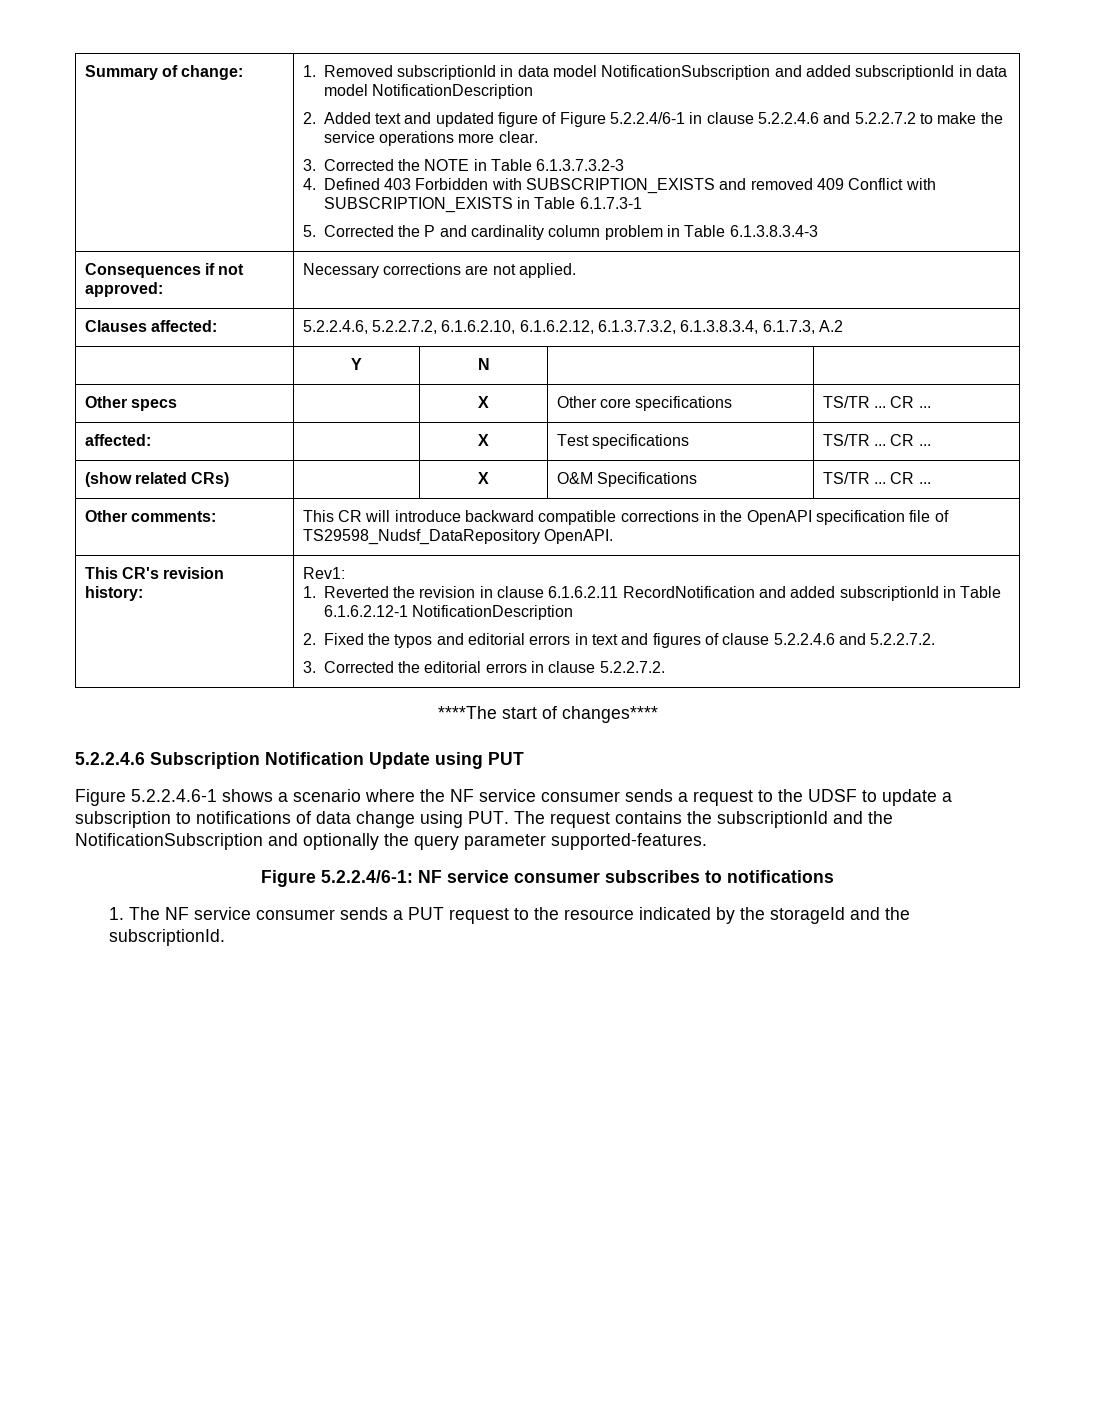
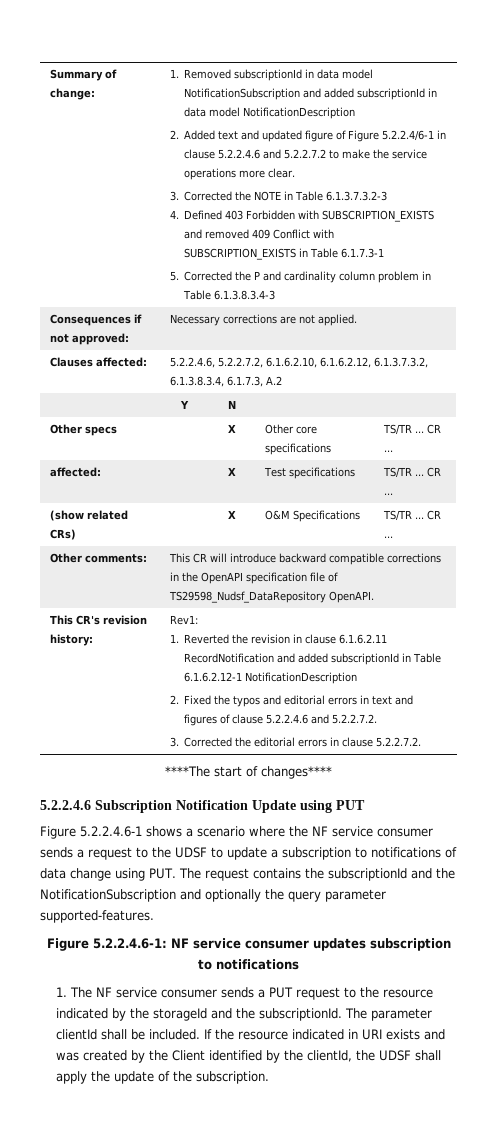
[321,870,700,883] 5.2.2.4/6-1: NF service consumer subscribes -> [92,938,451,951] 5.2.2.4.6-1: NF service consumer updates subscription
(226, 937) none -> [345,1008,433,1021] [56,1029,446,1040] [56,1050,442,1063] [56,1071,270,1084] The parameter clientId shall be included. If the resource indicated in URI exists and was created by the Client identified by the clientId, the UDSF shall apply the update of the subscription.

